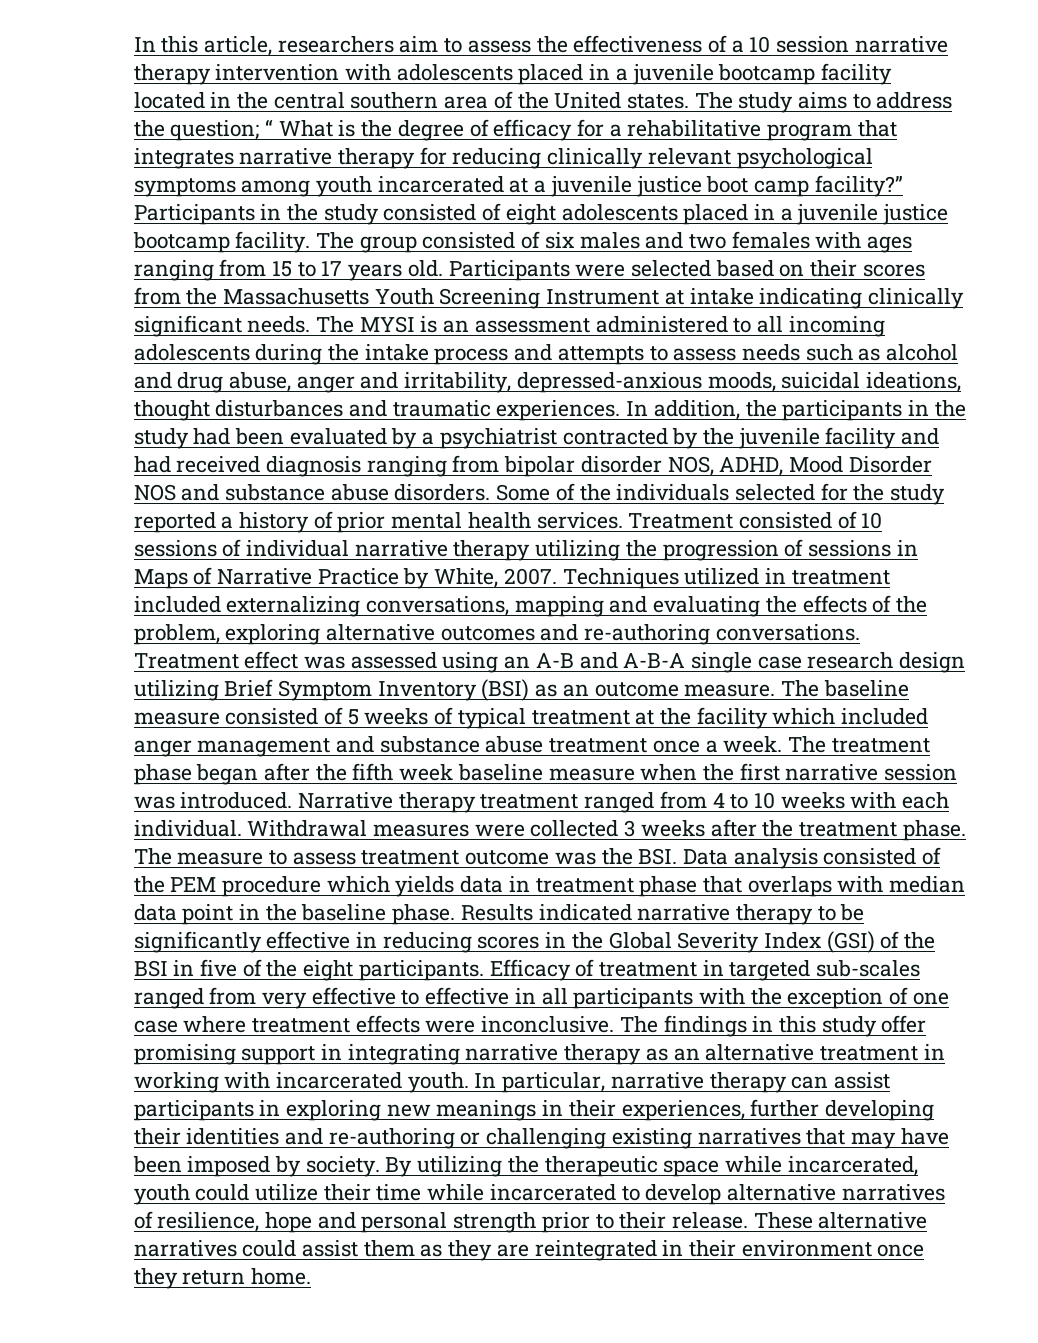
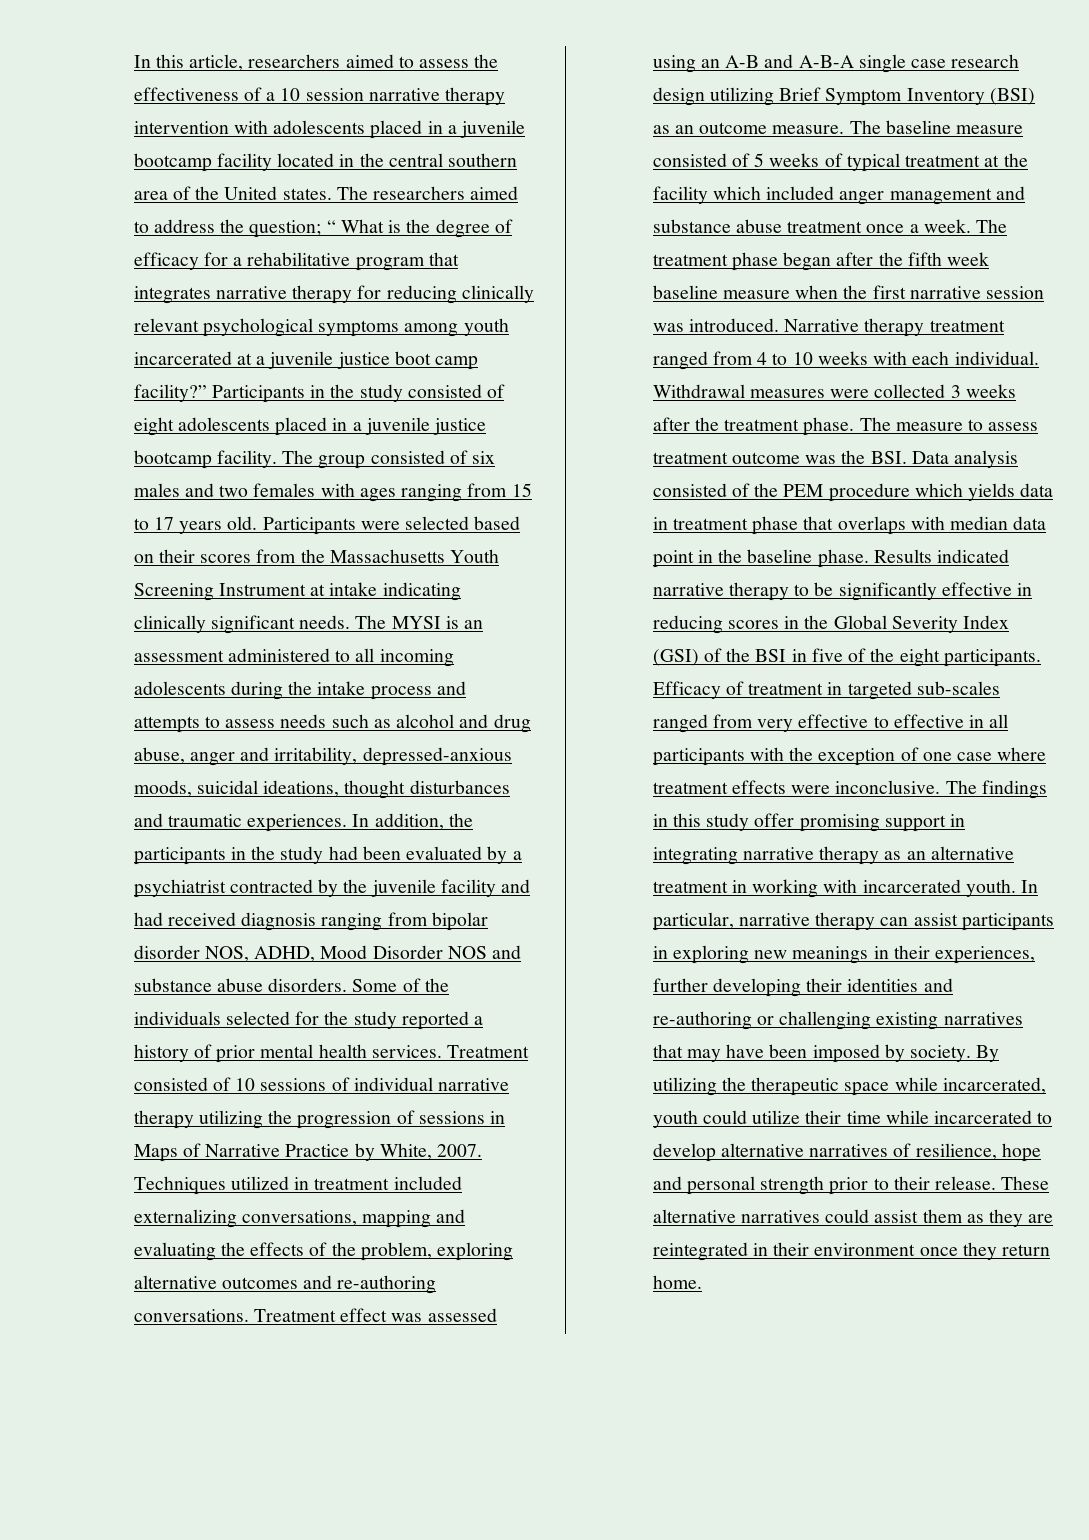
[399,36,439,53] aim -> [345,54,394,68] aimed
[738,92,847,113] study aims -> [373,186,519,200] researchers aimed

